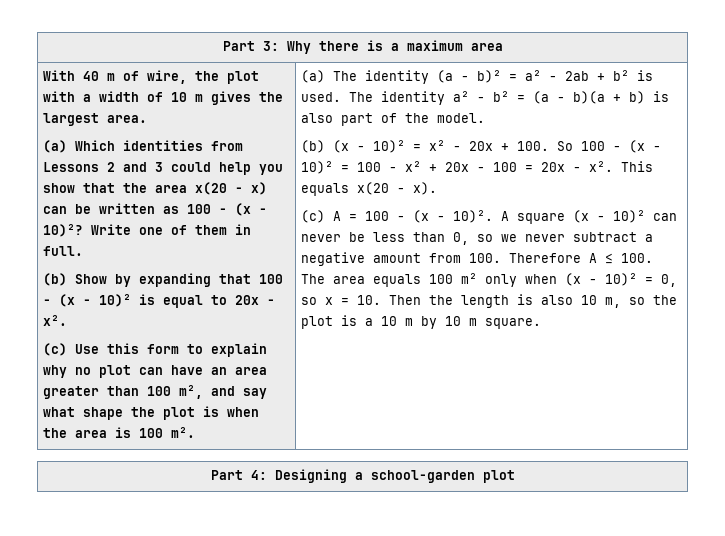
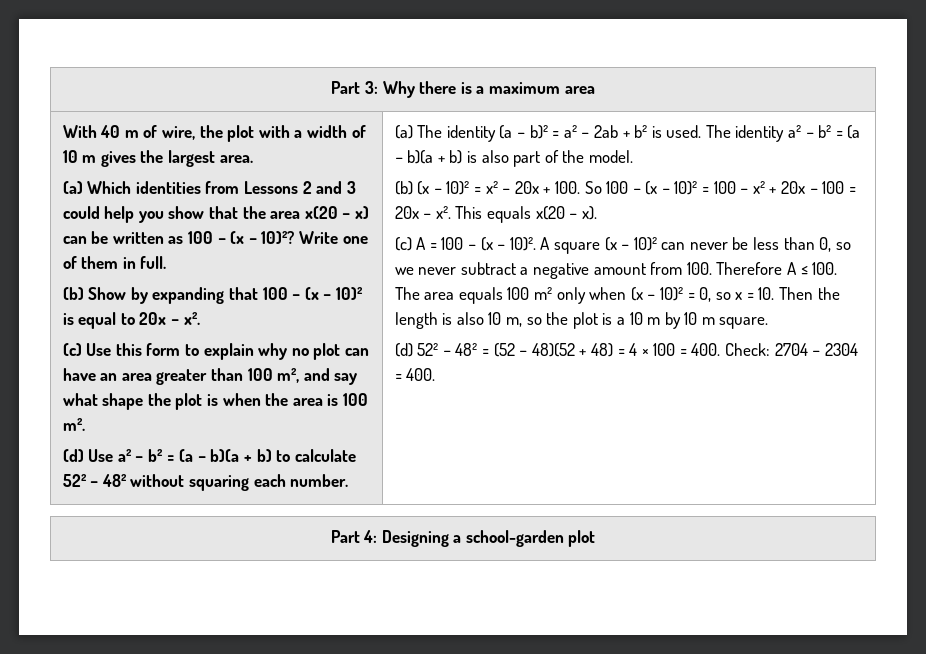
(195, 432) none -> [62,449,356,462] [62,474,349,491] // (d) Use a² − b² = (a − b)(a + b) to calculate 52² − 48² without squaring each number.
(541, 323) none -> [394,343,858,357] [394,368,436,381] // (d) 52² − 48² = (52 − 48)(52 + 48) = 4 × 100 = 400. Check: 2704 − 2304 = 400.

